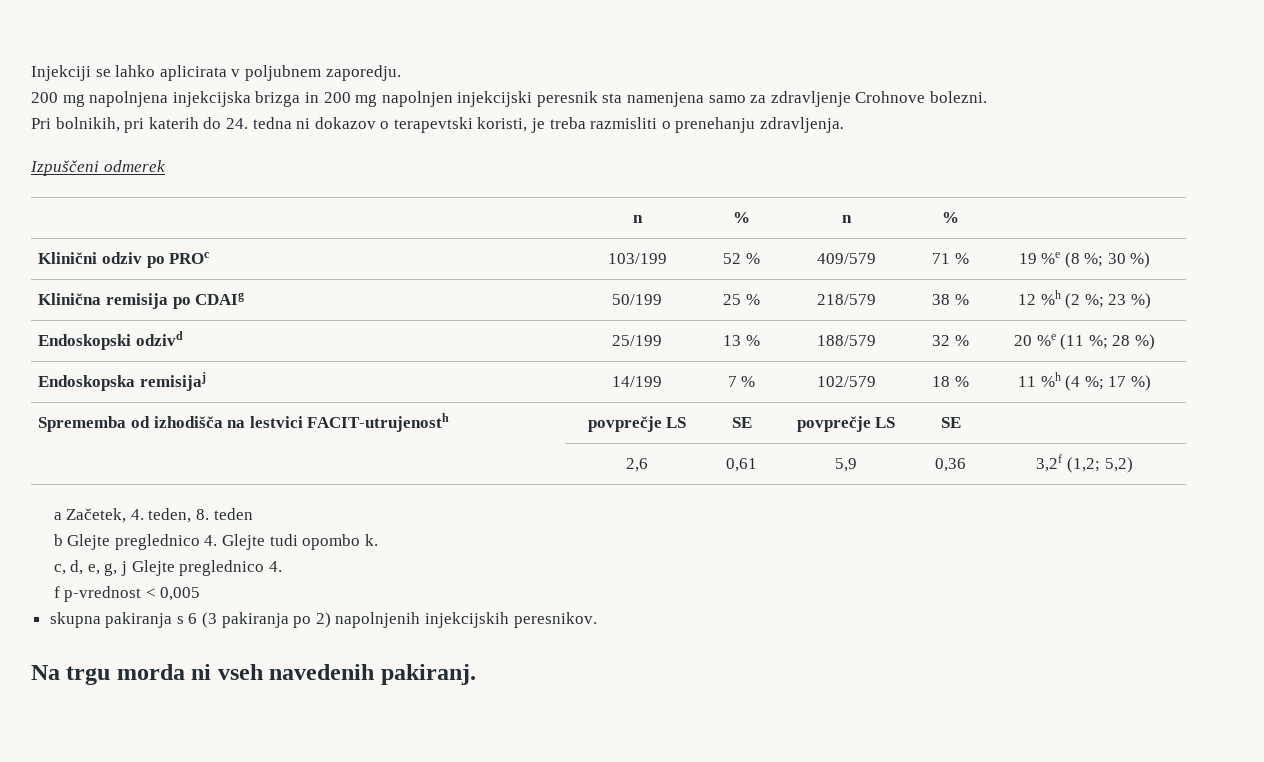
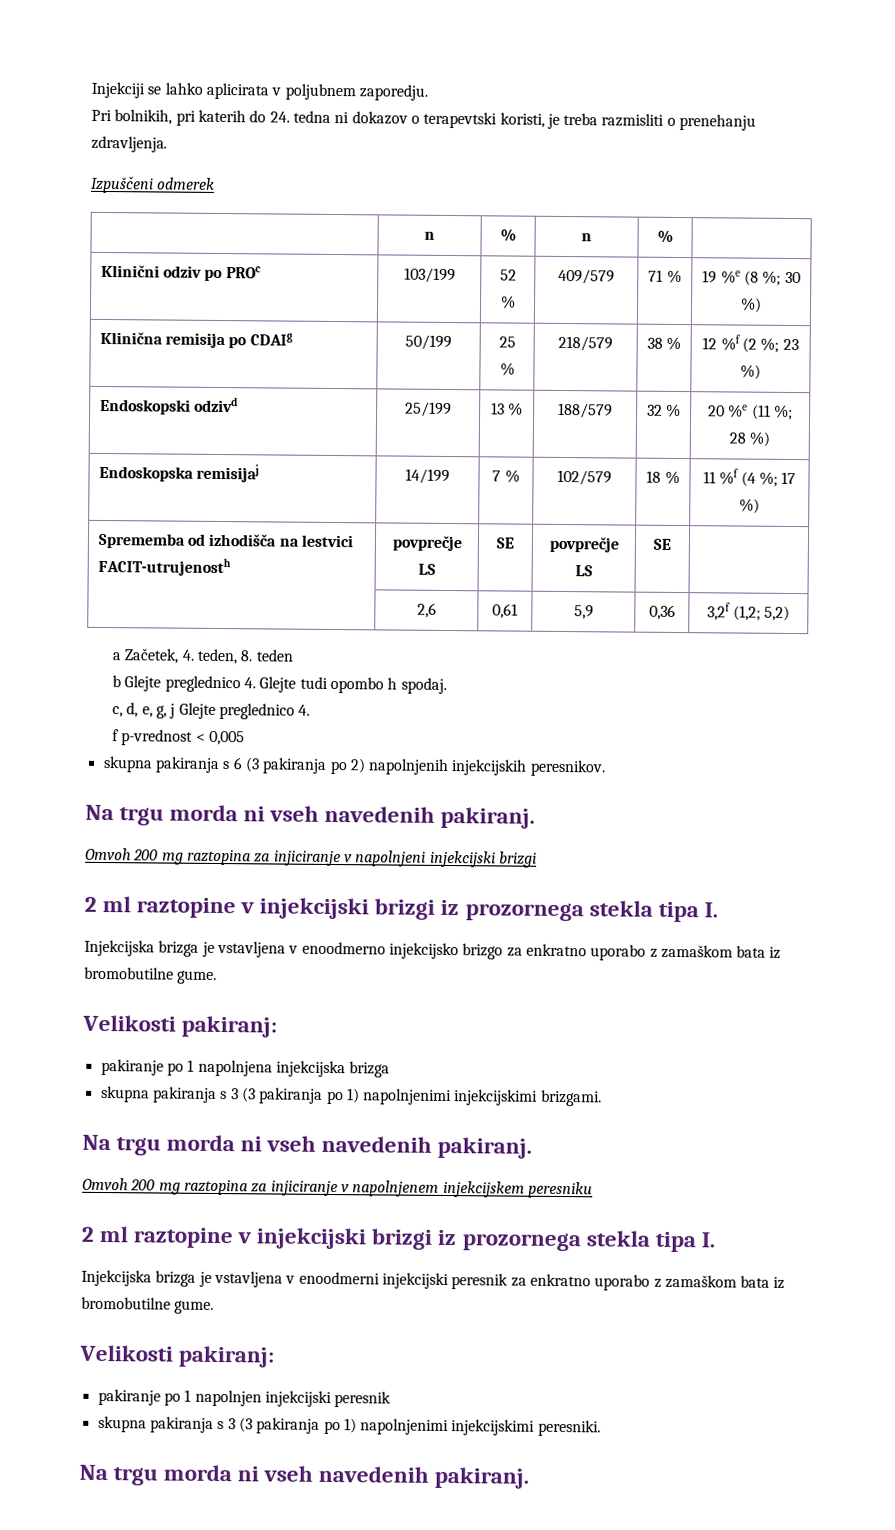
[31,91,988,107] // 200 mg napolnjena injekcijska brizga in 200 mg napolnjen injekcijski peresnik sta namenjena samo za zdravljenje Crohnove bolezni. -> (428, 92) none
[1040,290,1061,305] %h -> [720,334,741,351] %f
[1040,372,1061,387] %h -> [719,468,740,485] %f
[364,534,378,546] k. -> [387,677,447,694] h spodaj.
(476, 674) none -> [85,847,537,868] [84,895,718,923] [84,939,782,961] [84,966,218,984] [82,1014,278,1038] [100,1058,391,1078] [100,1085,602,1107] [82,1134,533,1159] [82,1177,593,1199] [81,1225,715,1253] [81,1269,786,1291] [81,1296,215,1314] [79,1344,275,1368] [97,1388,392,1408] [97,1415,601,1437] [79,1464,530,1489] // Omvoh 200 mg raztopina za injiciranje v napolnjeni injekcijski brizgi // 2 ml raztopine v injekcijski brizgi iz prozornega stekla tipa I. // Injekcijska brizga je vstavljena v enoodmerno injekcijsko brizgo za enkratno uporabo z zamaškom bata iz bromobutilne gume. // Velikosti pakiranj: // pakiranje po 1 napolnjena injekcijska brizga // skupna pakiranja s 3 (3 pakiranja po 1) napolnjenimi injekcijskimi brizgami. // Na trgu morda ni vseh navedenih pakiranj. // Omvoh 200 mg raztopina za injiciranje v napolnjenem injekcijskem peresniku // 2 ml raztopine v injekcijski brizgi iz prozornega stekla tipa I. // Injekcijska brizga je vstavljena v enoodmerni injekcijski peresnik za enkratno uporabo z zamaškom bata iz bromobutilne gume. // Velikosti pakiranj: // pakiranje po 1 napolnjen injekcijski peresnik // skupna pakiranja s 3 (3 pakiranja po 1) napolnjenimi injekcijskimi peresniki. // Na trgu morda ni vseh navedenih pakiranj.

